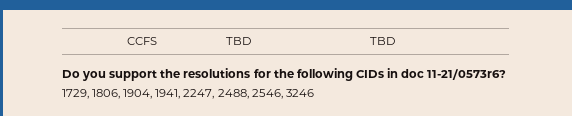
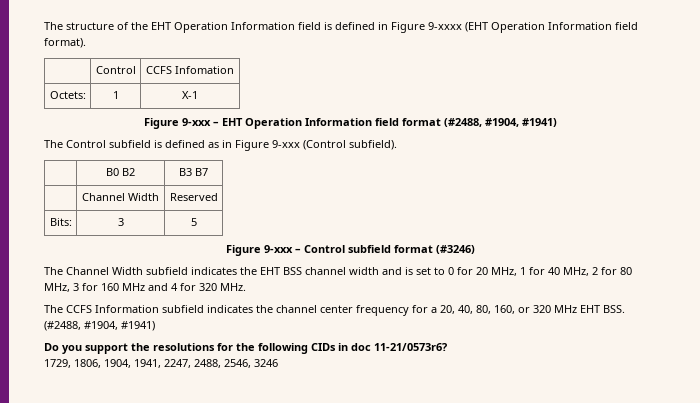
[126,37,157,45] [226,37,253,45] [370,37,397,45] CCFS | TBD | TBD -> [44,22,638,33] [44,38,86,48] [95,66,136,74] [146,66,234,74] [49,91,86,99] [112,91,119,99] [182,91,198,99] [143,118,557,129] [44,140,397,151] [106,168,135,176] [179,168,208,176] [82,193,159,201] [169,193,218,201] [49,218,72,226] [117,218,124,226] [190,218,197,226] [225,245,475,256] [44,267,632,276] [44,283,246,292] [44,305,625,316] [44,321,155,331] The structure of the EHT Operation Information field is defined in Figure 9-xxxx (EHT Operation Information field format). // | Control | CCFS Infomation // Octets: | 1 | X-1 // Figure 9-xxx – EHT Operation Information field format (#2488, #1904, #1941) // The Control subfield is defined as in Figure 9-xxx (Control subfield). // | B0 B2 | B3 B7 // | Channel Width | Reserved // Bits: | 3 | 5 // Figure 9-xxx – Control subfield format (#3246) // The Channel Width subfield indicates the EHT BSS channel width and is set to 0 for 20 MHz, 1 for 40 MHz, 2 for 80 MHz, 3 for 160 MHz and 4 for 320 MHz. // The CCFS Information subfield indicates the channel center frequency for a 20, 40, 80, 160, or 320 MHz EHT BSS. (#2488, #1904, #1941)

